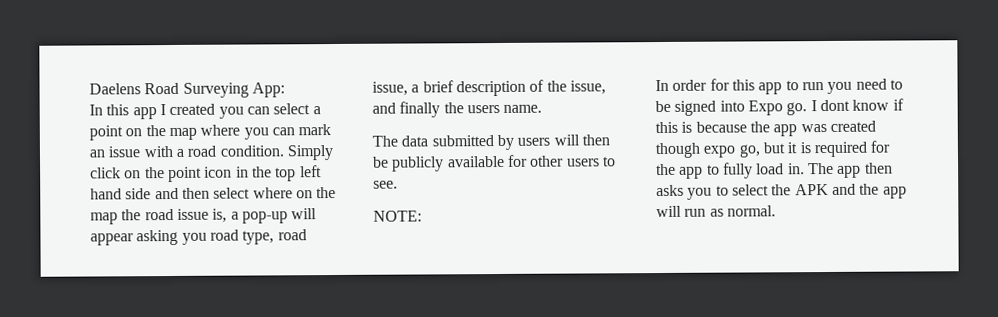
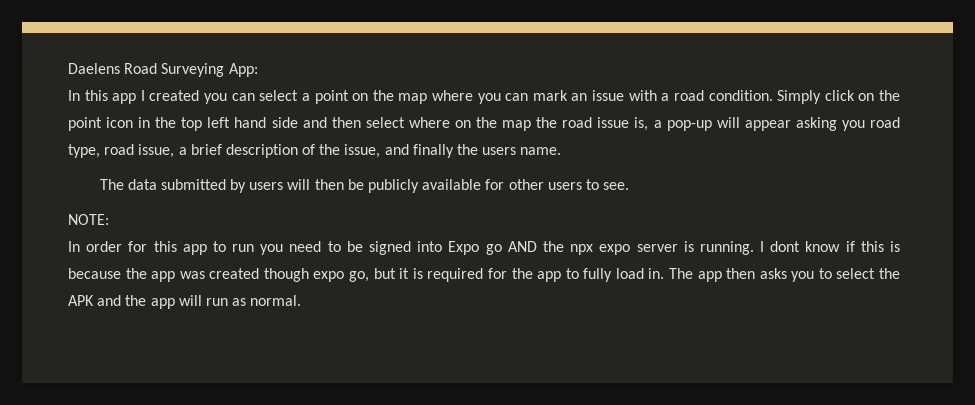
[786,102,808,116] go. -> [485,241,754,255] go AND the npx expo server is running.

